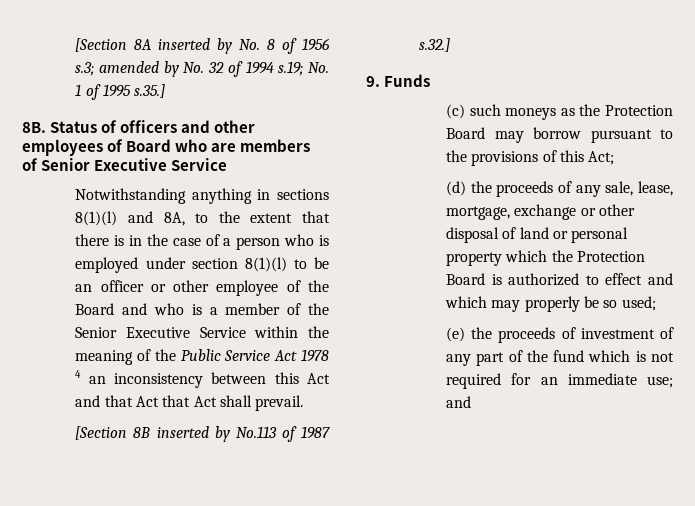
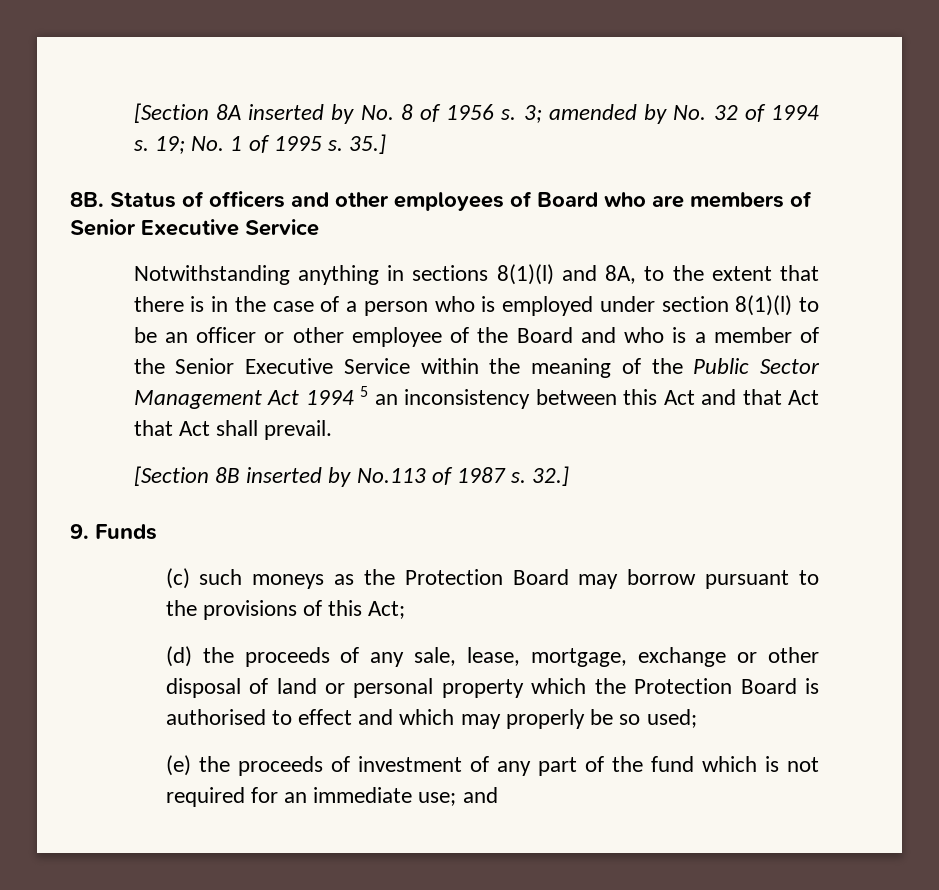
[75,62,95,76] s.3; -> [501,105,542,123] s. 3;
[278,61,304,76] s.19; -> [133,136,185,154] s. 19;
[134,84,166,98] s.35.] -> [328,134,387,154] s. 35.]
[224,349,329,362] [75,370,82,378] Service Act 1978 4 -> [759,359,820,374] [133,386,369,409] Sector Management Act 1994 5
[419,38,451,52] s.32.] -> [511,466,570,486] s. 32.]
[508,273,580,286] authorized -> [165,709,266,725] authorised

